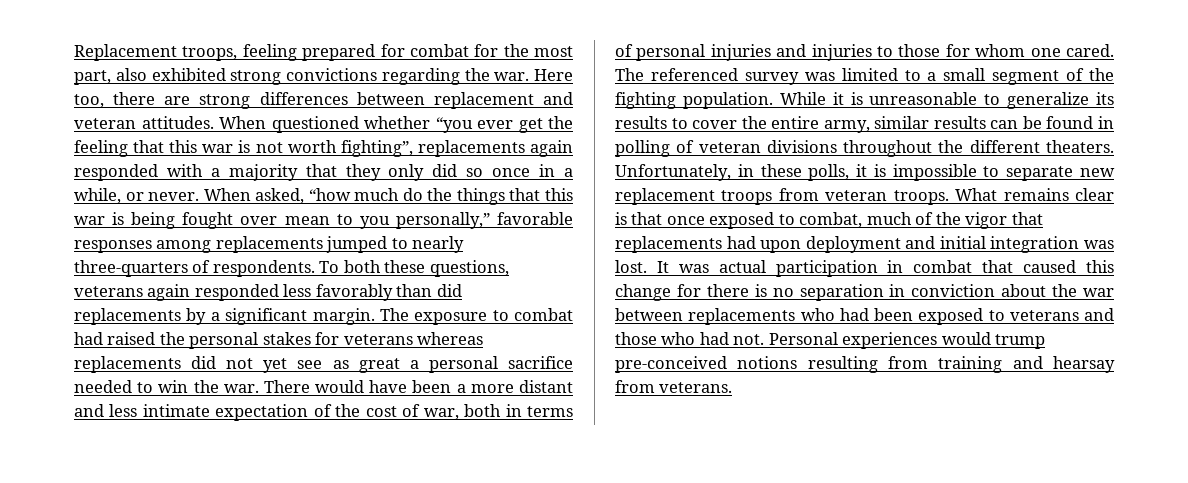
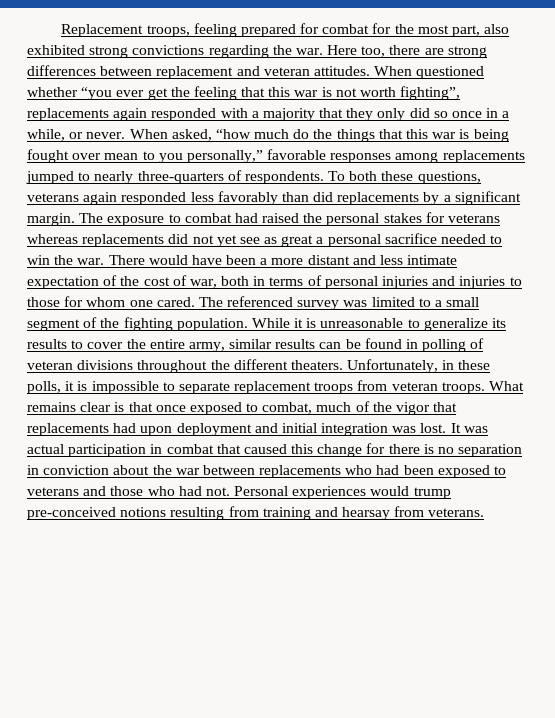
[1080,168,1115,177] new -> (230, 388) none

